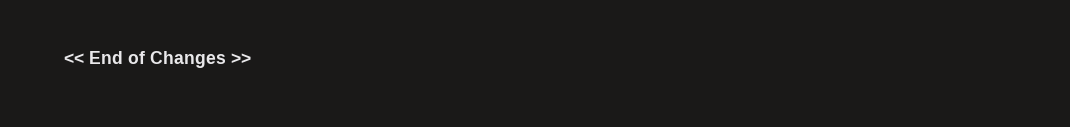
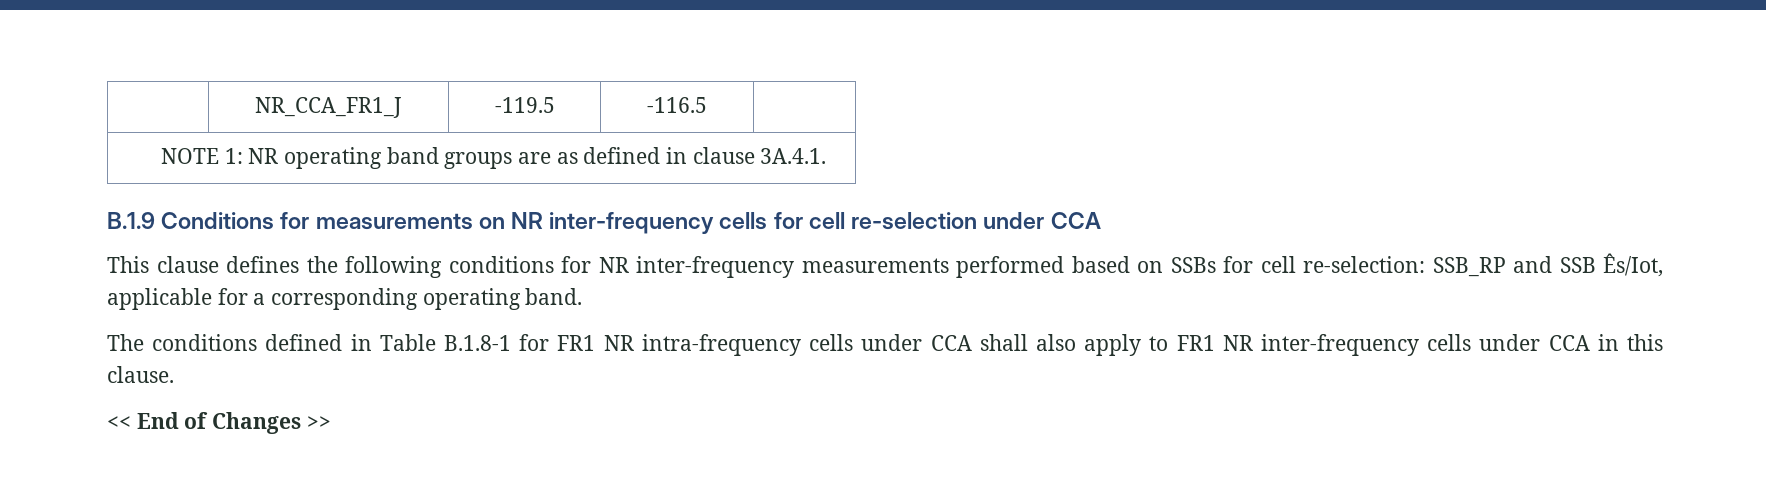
(64, 58) none -> [255,97,402,118] [494,97,555,113] [647,97,707,113] [161,147,827,169] [107,212,1101,234] [107,253,1663,278] [107,288,583,310] [107,334,1663,356] [107,366,174,383] | NR_CCA_FR1_J | -119.5 | -116.5 | // NOTE 1: NR operating band groups are as defined in clause 3A.4.1. // B.1.9 Conditions for measurements on NR inter-frequency cells for cell re-selection under CCA // This clause defines the following conditions for NR inter-frequency measurements performed based on SSBs for cell re-selection: SSB_RP and SSB Ês/Iot, applicable for a corresponding operating band. // The conditions defined in Table B.1.8-1 for FR1 NR intra-frequency cells under CCA shall also apply to FR1 NR inter-frequency cells under CCA in this clause. //

